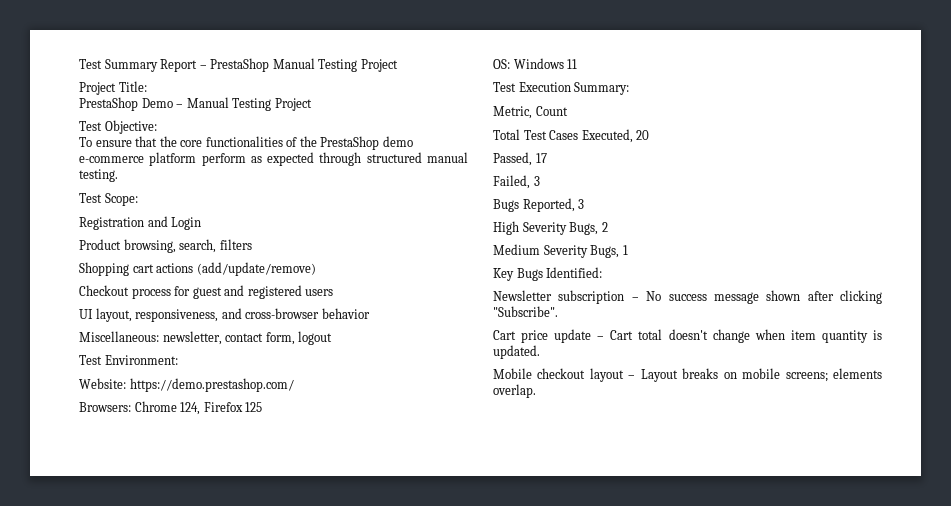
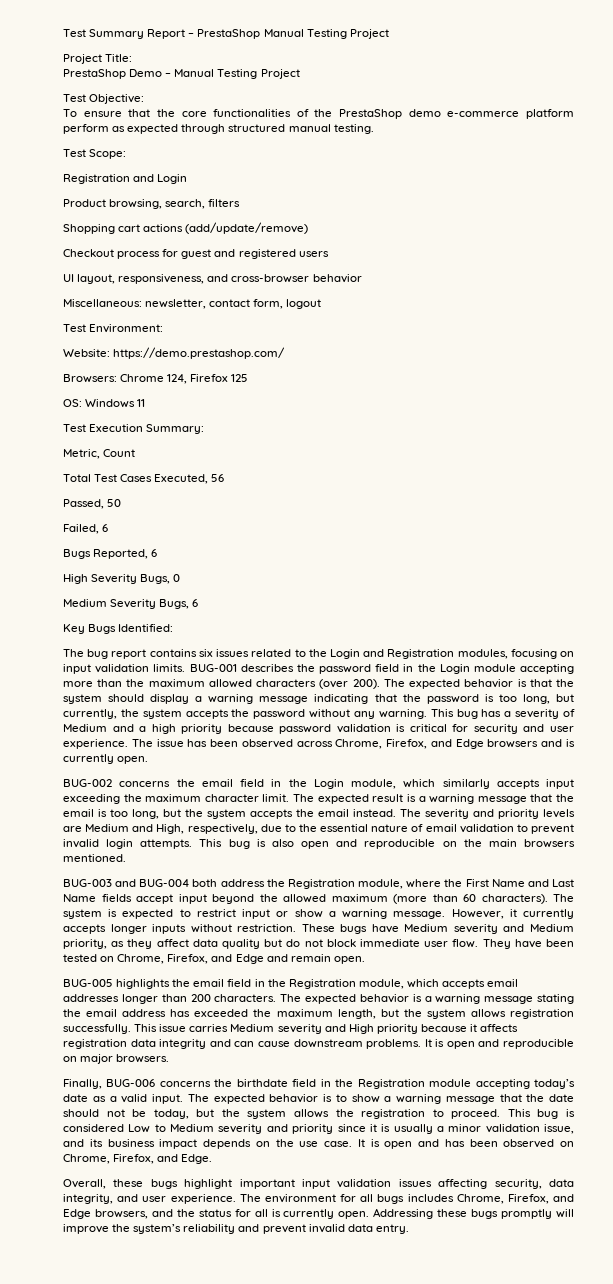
[636,130,650,140] 20 -> [211,474,225,482] 56
[535,153,547,163] 17 -> [107,499,122,507] 50
[533,176,540,186] 3 -> [102,524,109,532] 6
[578,199,585,209] 3 -> [151,549,158,557] 6
[601,222,608,232] 2 -> [173,574,181,582] 0
[622,245,628,255] 1 -> [192,599,199,607] 6
[493,290,882,304] [493,306,558,317] [493,329,882,343] [493,345,540,359] [493,368,883,382] [493,384,536,398] Newsletter subscription – No success message shown after clicking "Subscribe". // Cart price update – Cart total doesn't change when item quantity is updated. // Mobile checkout layout – Layout breaks on mobile screens; elements overlap. -> [63,649,574,659] [63,664,574,674] [63,679,574,689] [63,694,575,704] [63,709,575,719] [63,724,574,734] [63,739,575,749] [63,754,149,764] [63,779,574,789] [63,794,575,804] [63,809,575,819] [63,824,575,834] [63,839,575,849] [63,854,126,862] [63,879,574,889] [63,894,574,904] [63,909,574,919] [63,924,574,934] [63,939,574,949] [63,954,365,964] [63,979,519,989] [63,994,574,1004] [63,1009,574,1019] [63,1024,519,1034] [63,1039,574,1049] [63,1054,170,1064] [63,1079,575,1089] [63,1094,574,1104] [63,1109,575,1119] [63,1124,574,1134] [63,1139,574,1149] [63,1154,213,1164] [63,1179,574,1189] [63,1194,574,1204] [63,1208,574,1219] [63,1224,409,1234] The bug report contains six issues related to the Login and Registration modules, focusing on input validation limits. BUG-001 describes the password field in the Login module accepting more than the maximum allowed characters (over 200). The expected behavior is that the system should display a warning message indicating that the password is too long, but currently, the system accepts the password without any warning. This bug has a severity of Medium and a high priority because password validation is critical for security and user experience. The issue has been observed across Chrome, Firefox, and Edge browsers and is currently open. // BUG-002 concerns the email field in the Login module, which similarly accepts input exceeding the maximum character limit. The expected result is a warning message that the email is too long, but the system accepts the email instead. The severity and priority levels are Medium and High, respectively, due to the essential nature of email validation to prevent invalid login attempts. This bug is also open and reproducible on the main browsers mentioned. // BUG-003 and BUG-004 both address the Registration module, where the First Name and Last Name fields accept input beyond the allowed maximum (more than 60 characters). The system is expected to restrict input or show a warning message. However, it currently accepts longer inputs without restriction. These bugs have Medium severity and Medium priority, as they affect data quality but do not block immediate user flow. They have been tested on Chrome, Firefox, and Edge and remain open. // BUG-005 highlights the email field in the Registration module, which accepts email addresses longer than 200 characters. The expected behavior is a warning message stating the email address has exceeded the maximum length, but the system allows registration successfully. This issue carries Medium severity and High priority because it affects registration data integrity and can cause downstream problems. It is open and reproducible on major browsers. // Finally, BUG-006 concerns the birthdate field in the Registration module accepting today’s date as a valid input. The expected behavior is to show a warning message that the date should not be today, but the system allows the registration to proceed. This bug is considered Low to Medium severity and priority since it is usually a minor validation issue, and its business impact depends on the use case. It is open and has been observed on Chrome, Firefox, and Edge. // Overall, these bugs highlight important input validation issues affecting security, data integrity, and user experience. The environment for all bugs includes Chrome, Firefox, and Edge browsers, and the status for all is currently open. Addressing these bugs promptly will improve the system’s reliability and prevent invalid data entry.

